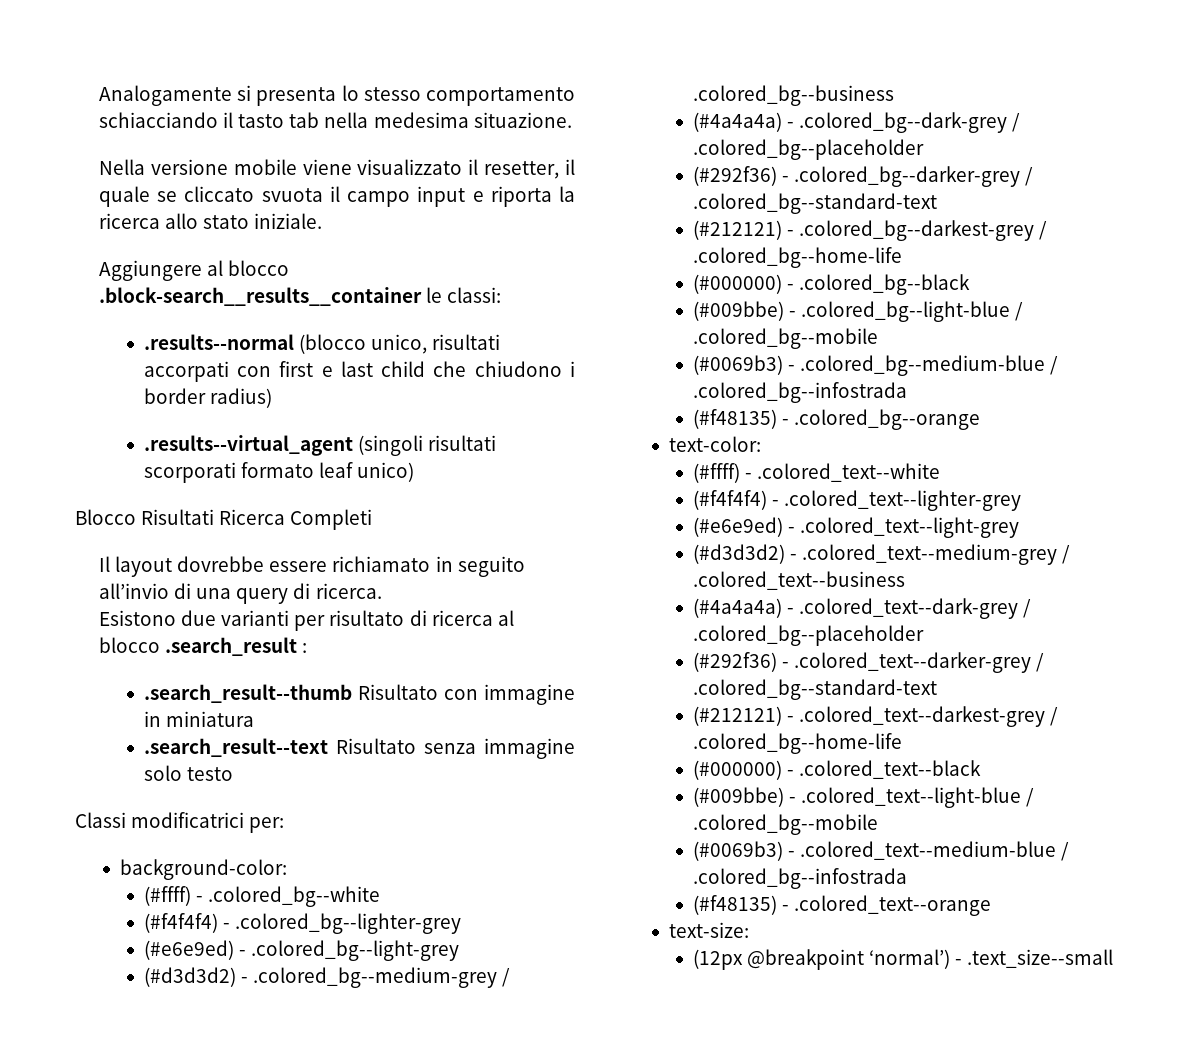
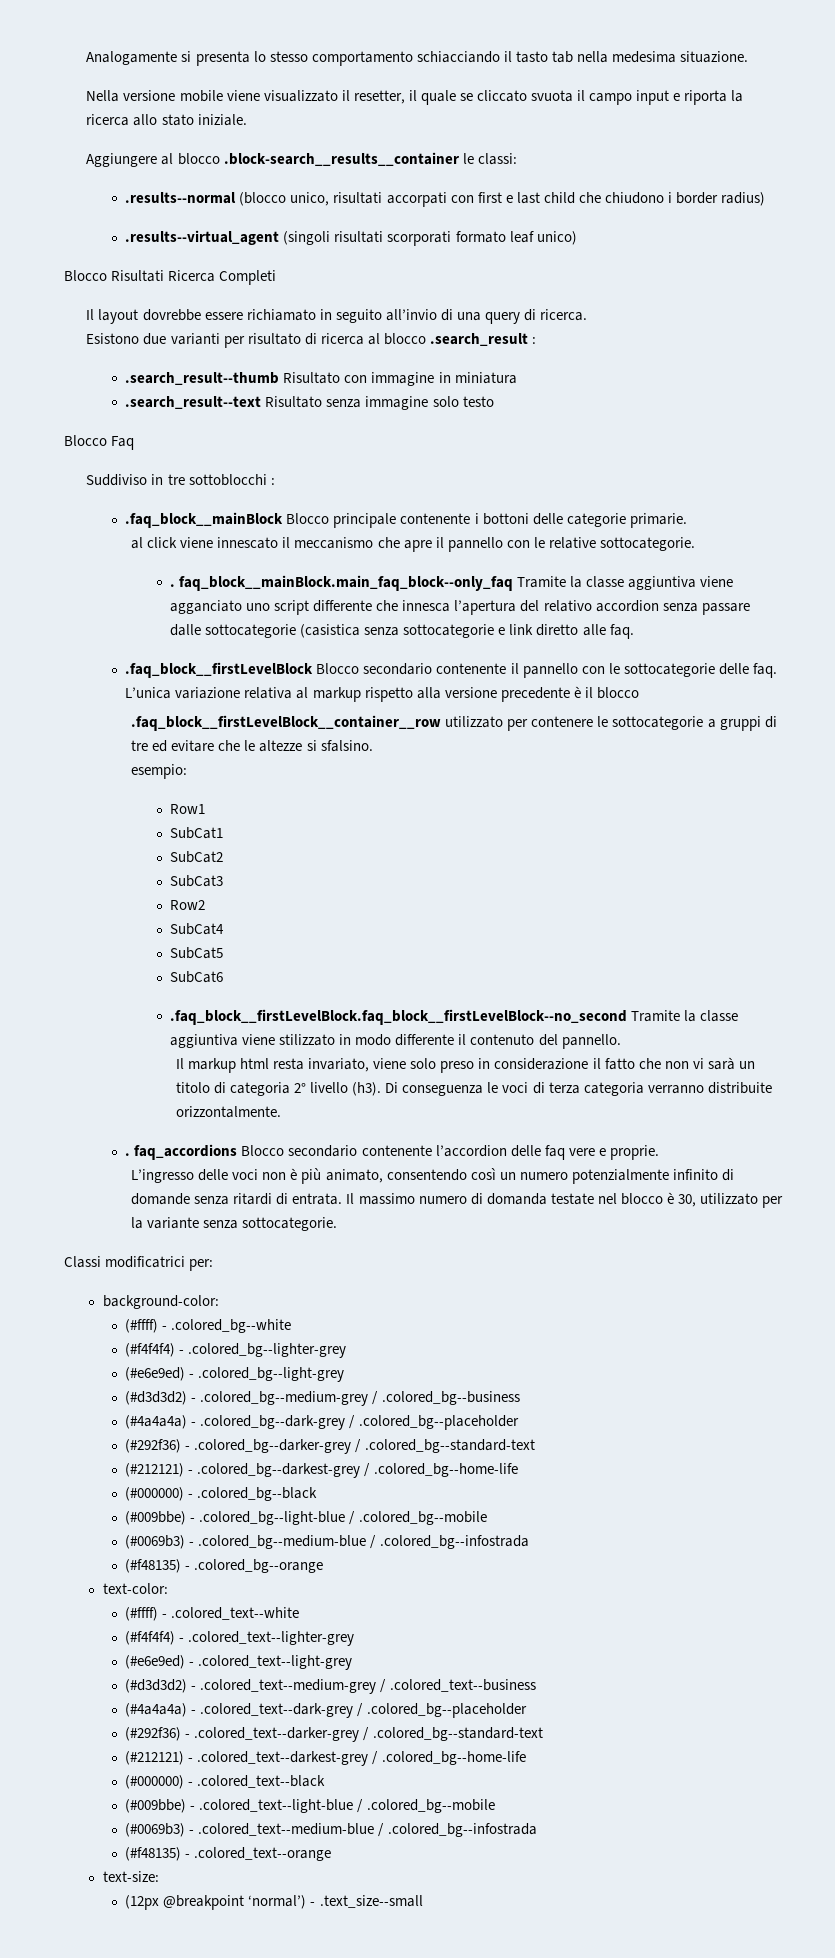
(233, 774) none -> [64,435,135,450] [86,474,275,486] [125,512,687,528] [131,537,695,552] [170,575,734,591] [170,600,750,615] [170,624,634,639] [125,662,777,678] [125,686,639,702] [131,715,777,731] [131,740,373,752] [131,764,188,779] [170,804,206,814] [170,827,224,839] [170,851,224,863] [170,875,224,887] [170,900,206,910] [170,923,225,935] [170,947,224,959] [170,971,224,983] [170,1009,739,1025] [170,1034,621,1049] [175,1057,755,1073] [175,1082,772,1096] [175,1106,281,1118] [125,1144,659,1160] [131,1168,734,1184] [131,1192,783,1208] [131,1217,338,1231] // Blocco Faq // Suddiviso in tre sottoblocchi : // .faq_block__mainBlock Blocco principale contenente i bottoni delle categorie primarie. // al click viene innescato il meccanismo che apre il pannello con le relative sottocategorie. // . faq_block__mainBlock.main_faq_block--only_faq Tramite la classe aggiuntiva viene agganciato uno script differente che innesca l’apertura del relativo accordion senza passare dalle sottocategorie (casistica senza sottocategorie e link diretto alle faq. // .faq_block__firstLevelBlock Blocco secondario contenente il pannello con le sottocategorie delle faq. L’unica variazione relativa al markup rispetto alla versione precedente è il blocco // .faq_block__firstLevelBlock__container__row utilizzato per contenere le sottocategorie a gruppi di tre ed evitare che le altezze si sfalsino. // esempio: // Row1 // SubCat1 // SubCat2 // SubCat3 // Row2 // SubCat4 // SubCat5 // SubCat6 // .faq_block__firstLevelBlock.faq_block__firstLevelBlock--no_second Tramite la classe aggiuntiva viene stilizzato in modo differente il contenuto del pannello. // Il markup html resta invariato, viene solo preso in considerazione il fatto che non vi sarà un titolo di categoria 2° livello (h3). Di conseguenza le voci di terza categoria verranno distribuite orizzontalmente. // . faq_accordions Blocco secondario contenente l’accordion delle faq vere e proprie. // L’ingresso delle voci non è più animato, consentendo così un numero potenzialmente infinito di domande senza ritardi di entrata. Il massimo numero di domanda testate nel blocco è 30, utilizzato per la variante senza sottocategorie.

